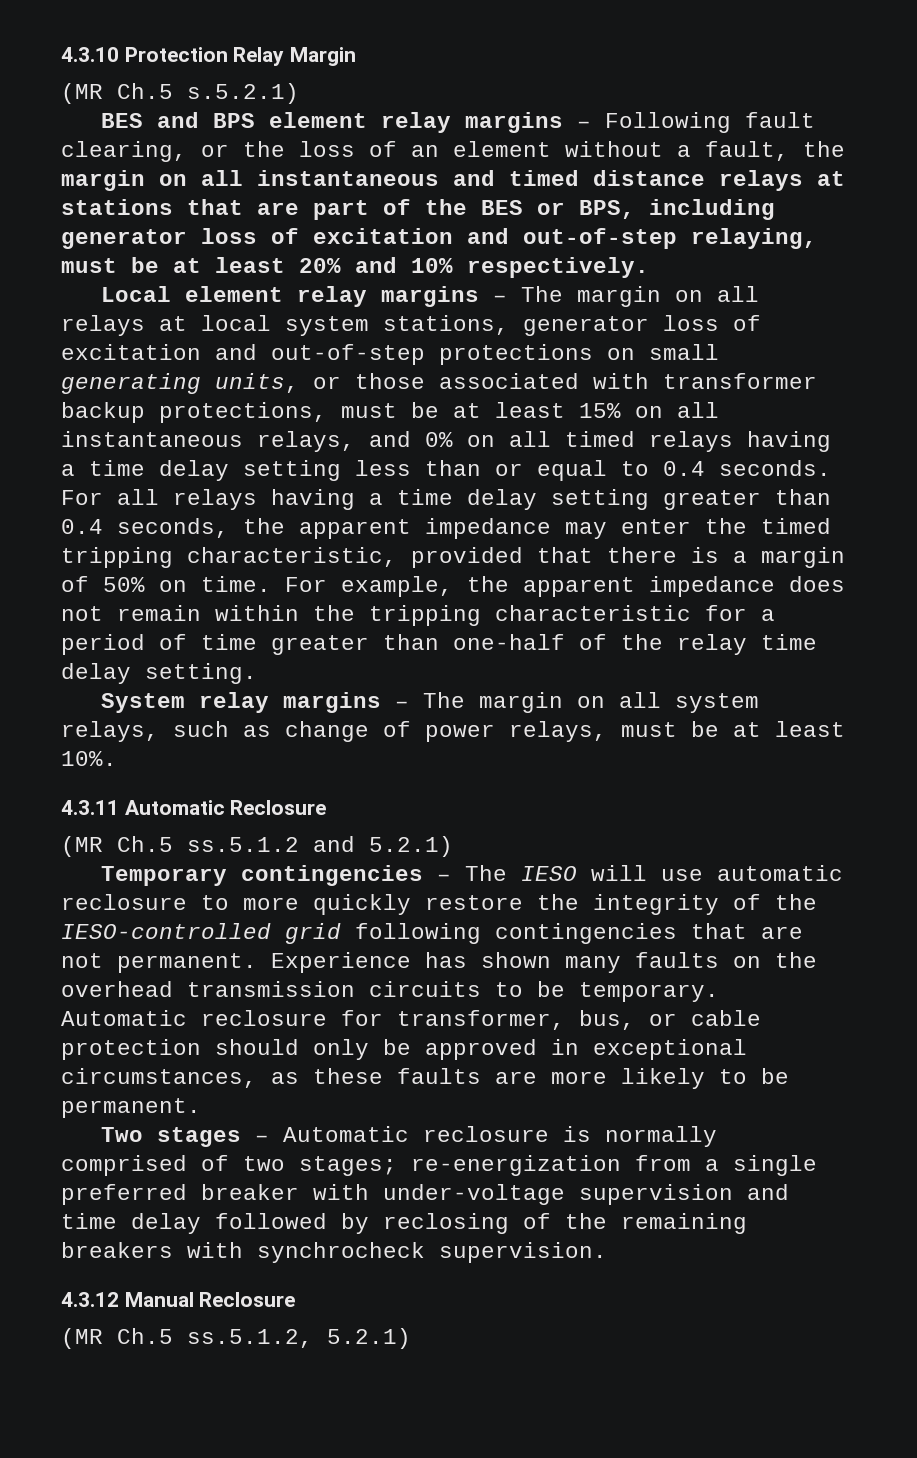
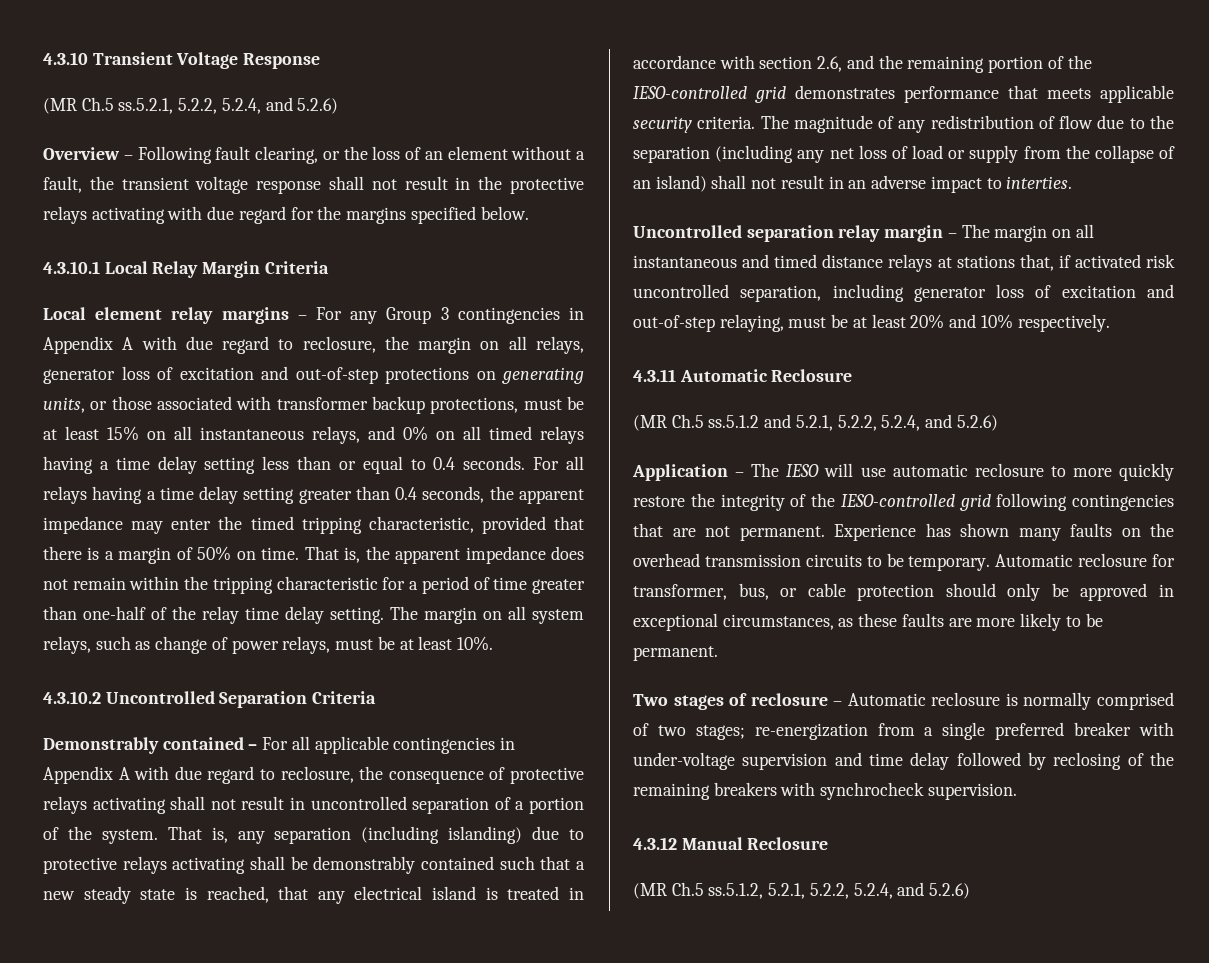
[124,47,357,66] [61,83,299,104] [101,112,564,133] Protection Relay Margin // (MR Ch.5 s.5.2.1) // BES and BPS element relay margins -> [92,52,321,69] [43,97,339,114] [43,147,120,160] Transient Voltage Response // (MR Ch.5 ss.5.2.1, 5.2.2, 5.2.4, and 5.2.6) // Overview
[61,170,845,191] [61,199,775,220] [61,228,817,249] [61,257,649,278] margin on all instantaneous and timed distance relays at stations that are part of the BES or BPS, including generator loss of excitation and out-of-step relaying, must be at least 20% and 10% respectively. -> [121,176,585,194] [43,206,529,224] [43,261,329,278] transient voltage response shall not result in the protective relays activating with due regard for the margins specified below. // 4.3.10.1 Local Relay Margin Criteria
[521,286,760,307] [61,315,509,336] The margin on all relays at local system stations, -> [315,307,584,324] [43,336,584,354] For any Group 3 contingencies in Appendix A with due regard to reclosure, the margin on all relays,
[649,344,719,360] small -> (496, 375) none
[285,576,453,597] For example, -> [304,546,361,563] That is,
[101,692,410,713] // System relay margins – -> (384, 615) none
(117, 758) none -> [43,691,377,708] [43,736,516,754] [43,766,584,784] [43,796,585,814] [43,826,584,844] [43,856,585,874] [43,886,584,904] [633,55,1092,73] [633,85,1174,103] [633,115,1174,133] [633,145,1175,163] [633,175,1073,193] [633,224,1094,242] [633,254,1175,272] [633,284,1174,302] [633,314,1110,332] // 4.3.10.2 Uncontrolled Separation Criteria // Demonstrably contained – For all applicable contingencies in Appendix A with due regard to reclosure, the consequence of protective relays activating shall not result in uncontrolled separation of a portion of the system. That is, any separation (including islanding) due to protective relays activating shall be demonstrably contained such that a new steady state is reached, that any electrical island is treated in accordance with section 2.6, and the remaining portion of the IESO-controlled grid demonstrates performance that meets applicable security criteria. The magnitude of any redistribution of flow due to the separation (including any net loss of load or supply from the collapse of an island) shall not result in an adverse impact to interties. // Uncontrolled separation relay margin – The margin on all instantaneous and timed distance relays at stations that, if activated risk uncontrolled separation, including generator loss of excitation and out-of-step relaying, must be at least 20% and 10% respectively.
[369,836,453,857] [101,865,424,886] 5.2.1) // Temporary contingencies -> [795,414,998,431] [632,464,728,481] 5.2.1, 5.2.2, 5.2.4, and 5.2.6) // Application
(242, 1137) none -> [729,693,828,706] of reclosure
[327,1328,411,1349] 5.2.1) -> [768,882,971,899] 5.2.1, 5.2.2, 5.2.4, and 5.2.6)

